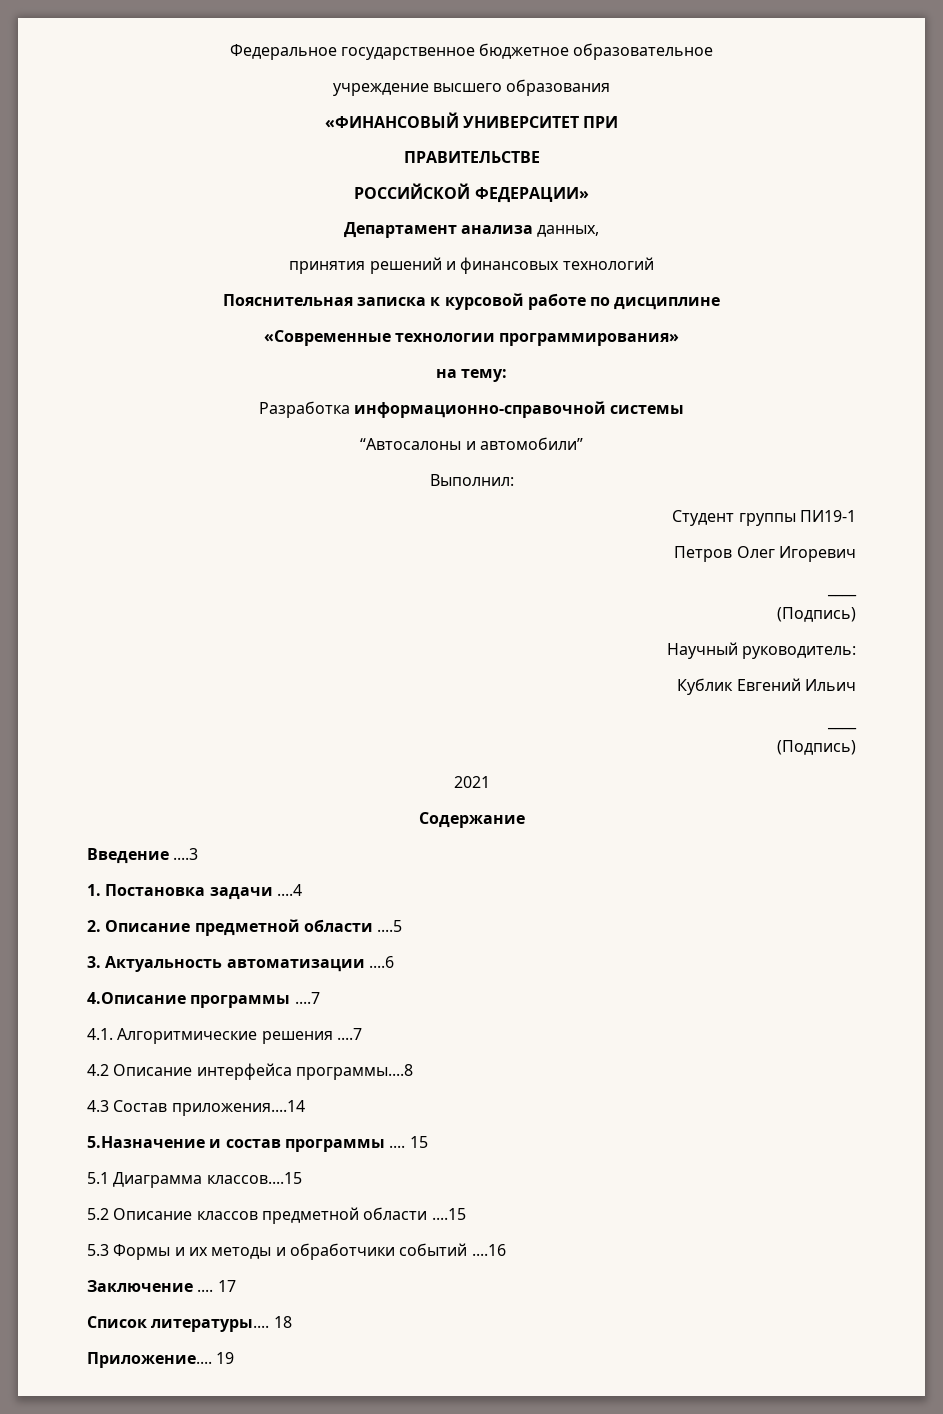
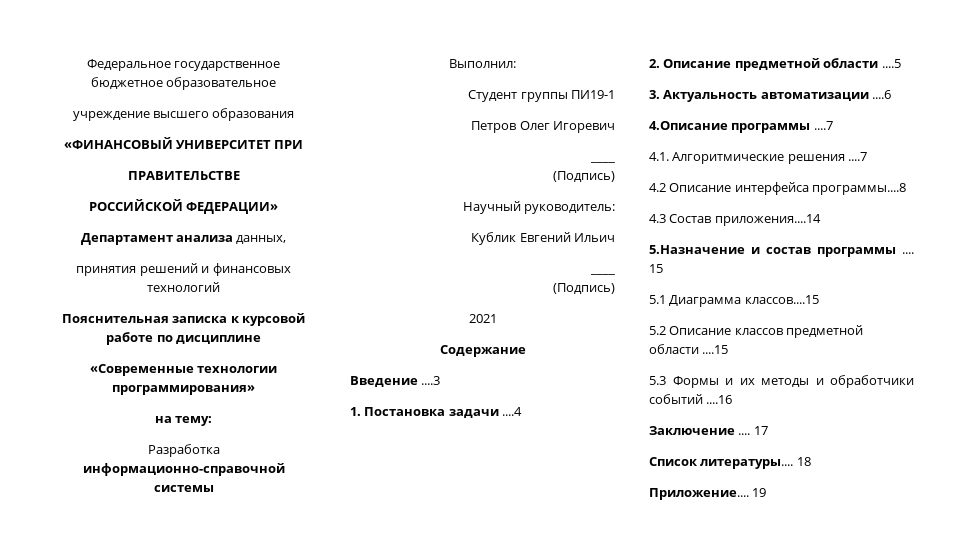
[360,437,583,450] // “Автосалоны и автомобили” -> (214, 488) none

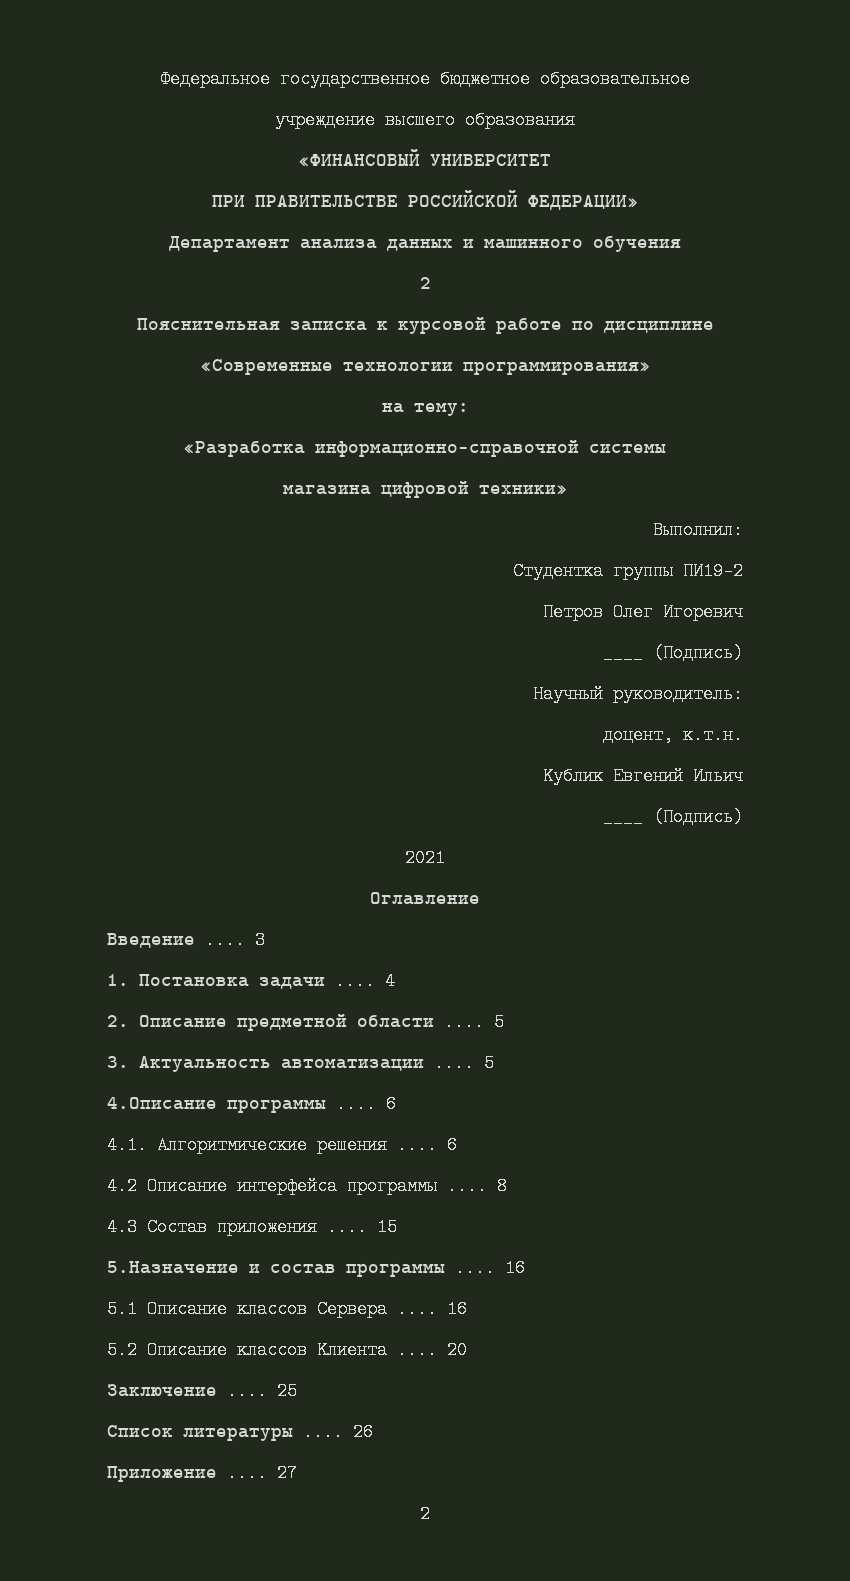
(271, 144) none -> (551, 160) //
(304, 144) // -> (245, 201) none
(240, 176) // -> (398, 201) none
[236,235,287,244] [76,263,291,276] [147,282,220,292] данных, // принятия решений и финансовых технологий -> [387,236,681,252] [419,277,431,289] данных и машинного обучения // 2
[147,444,220,457] Разработка -> [184,441,305,457] «Разработка
[449,59,516,68] [468,90,615,102] Выполнил: // Студент группы ПИ19-1 -> [283,481,567,498] [653,521,743,539] [513,562,743,580] магазина цифровой техники» // Выполнил: // Студентка группы ПИ19-2
(615, 162) // -> (643, 653) none
(615, 209) none -> [603,726,743,744] // доцент, к.т.н.
(615, 274) // -> (643, 817) none
[439,345,526,357] Содержание -> [370,892,480,905] Оглавление
[421,376,441,385] ....3 -> [205,931,265,949] .... 3
[502,407,523,416] ....4 -> [335,972,395,990] .... 4
[881,59,901,68] ....5 -> [444,1013,504,1031] .... 5
[872,90,892,99] ....6 -> [434,1054,494,1072] .... 5
[813,121,833,130] ....7 -> [336,1095,396,1113] .... 6
[848,152,868,161] ....7 -> [397,1136,457,1154] .... 6
[812,183,907,195] программы....8 -> [347,1177,507,1195] программы .... 8
[714,214,821,226] приложения....14 -> [217,1218,397,1236] приложения .... 15
[649,264,663,273] 15 -> [505,1259,525,1277] 16
[669,295,819,307] [649,325,864,338] [649,344,729,354] [649,375,914,388] [649,394,733,404] Диаграмма классов....15 // 5.2 Описание классов предметной области ....15 // 5.3 Формы и их методы и обработчики событий ....16 -> [147,1300,467,1318] [107,1341,467,1359] Описание классов Сервера .... 16 // 5.2 Описание классов Клиента .... 20
[753,426,768,435] 17 -> [277,1382,297,1400] 25
[700,457,811,469] [649,488,767,500] литературы.... 18 // Приложение.... 19 -> [183,1423,373,1441] [107,1464,297,1482] [420,1505,430,1523] литературы .... 26 // Приложение .... 27 // 2

